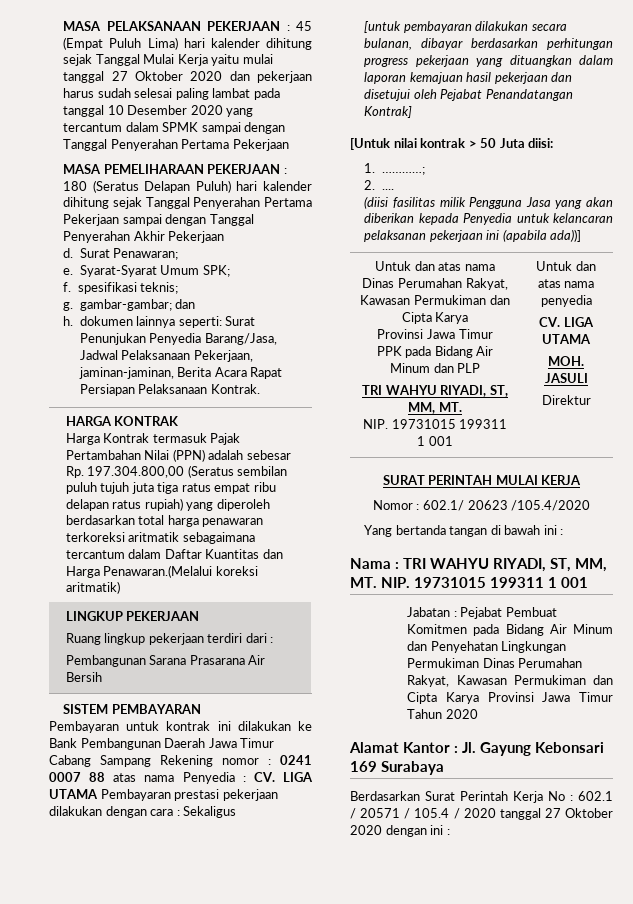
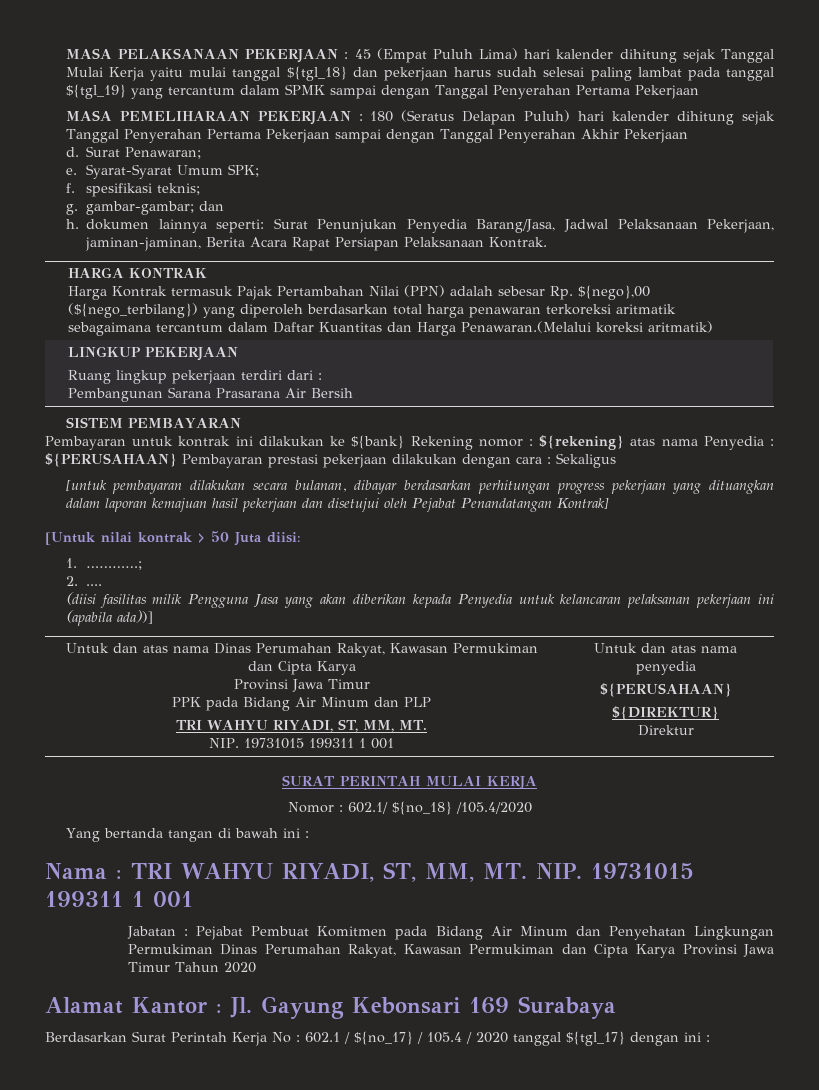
[111,71,223,81] 27 Oktober 2020 -> [286,66,347,81] ${tgl_18}
[107,105,223,115] 10 Desember 2020 -> [65,84,126,99] ${tgl_19}
[87,465,288,478] [65,482,276,494] [65,498,183,511] 197.304.800,00 (Seratus sembilan puluh tujuh juta tiga ratus empat ribu delapan ratus rupiah) -> [578,285,651,300] [68,303,199,318] ${nego},00 (${nego_terbilang})
[49,738,275,750] [49,755,312,767] [49,772,106,782] Bank Pembangunan Daerah Jawa Timur Cabang Sampang Rekening nomor : 0241 0007 88 -> [351,435,625,450] ${bank} Rekening nomor : ${rekening}
[253,772,313,782] [49,789,98,799] CV. LIGA UTAMA -> [45,453,177,467] ${PERUSAHAAN}
[539,317,594,327] [542,334,591,344] [548,356,584,366] [544,373,588,383] CV. LIGA UTAMA // MOH. JASULI -> [599,683,732,697] [612,706,719,720] ${PERUSAHAAN} // ${DIREKTUR}
[467,500,508,510] 20623 -> [391,801,452,815] ${no_18}
[360,808,401,818] 20571 -> [354,1031,413,1045] ${no_17}
[544,808,613,818] [350,825,382,835] 27 Oktober 2020 -> [566,1031,625,1046] ${tgl_17}

